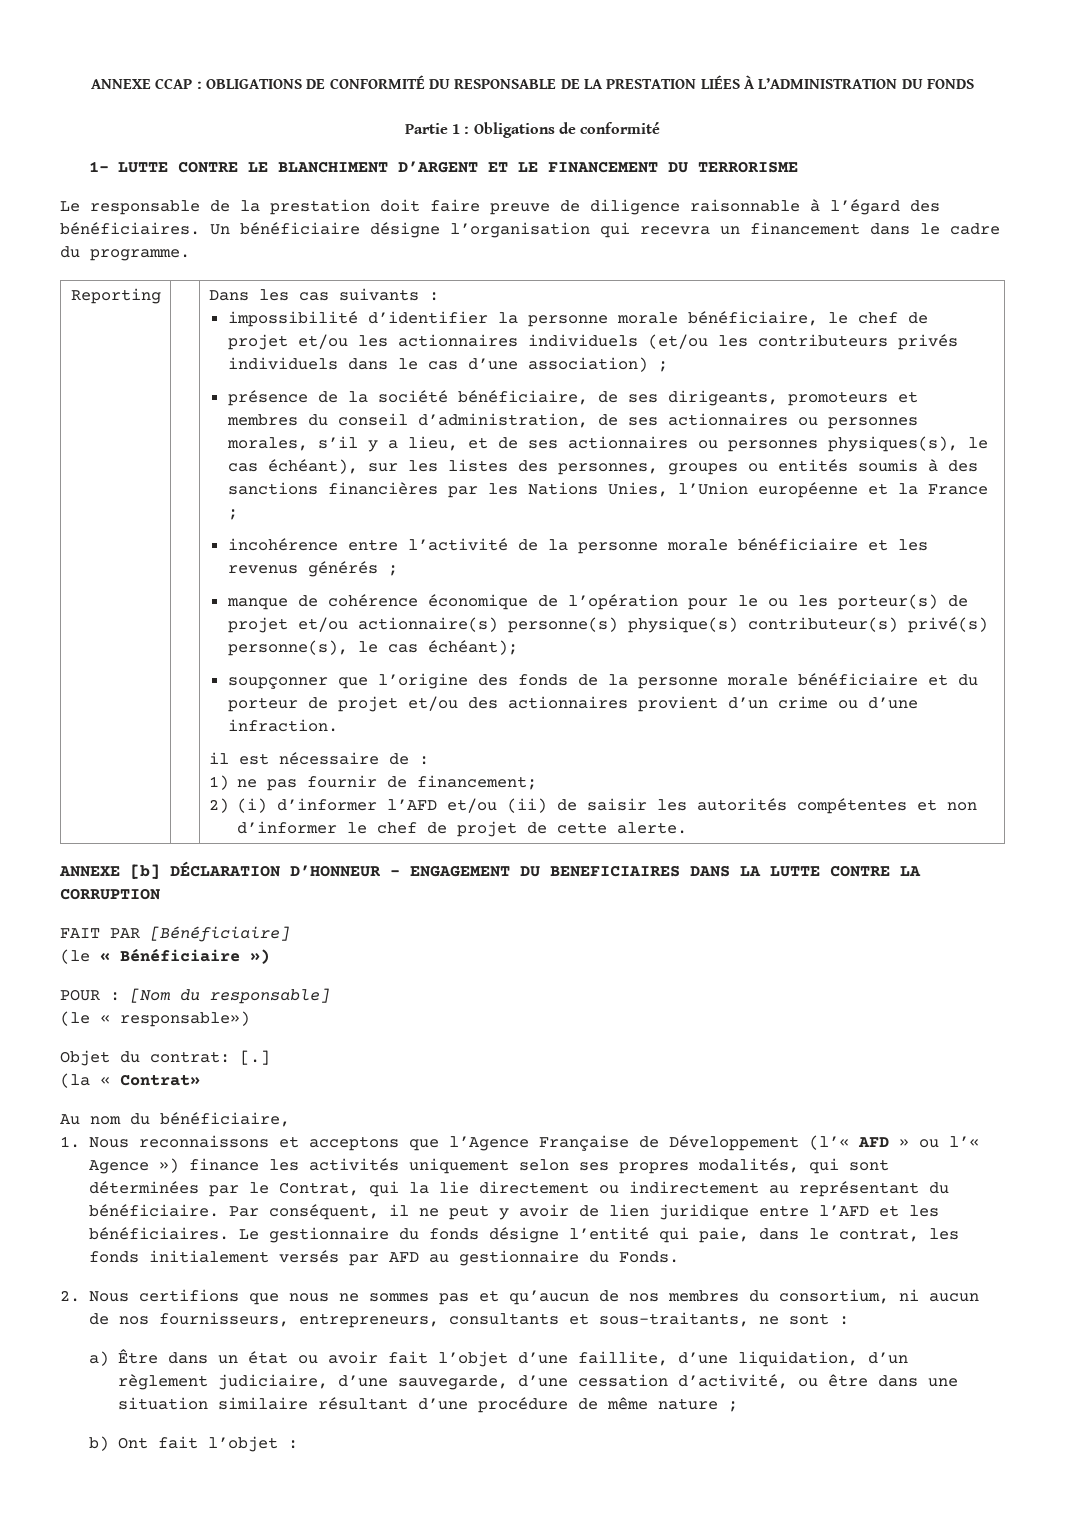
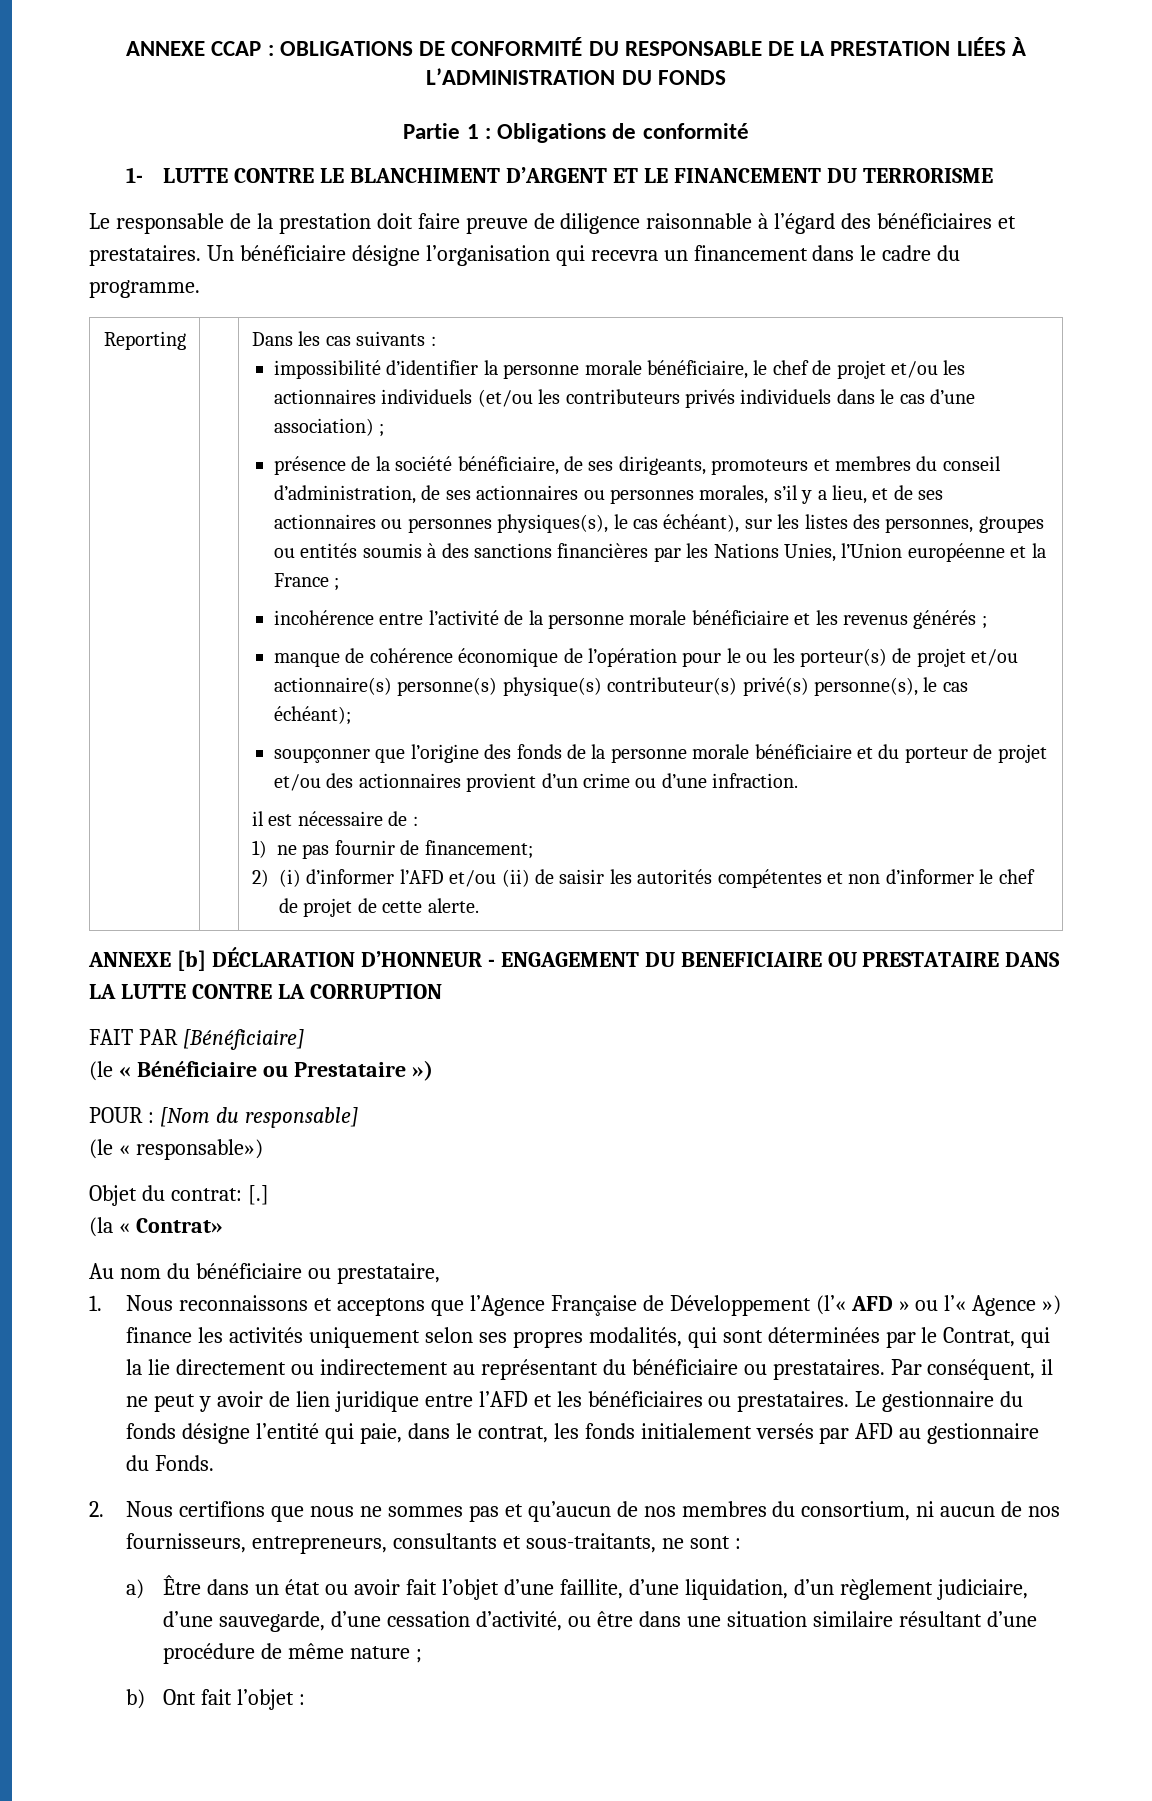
[60,222,200,235] bénéficiaires. -> [877,213,1017,229] [89,245,201,266] bénéficiaires et prestataires.
[550,865,680,877] BENEFICIAIRES -> [680,952,1000,967] BENEFICIAIRE OU PRESTATAIRE
(240, 955) none -> [262,1062,406,1077] ou Prestataire
[160,1112,290,1127] bénéficiaire, -> [195,1263,440,1284] bénéficiaire ou prestataire,
[88,1204,219,1217] bénéficiaire. -> [631,1359,885,1380] bénéficiaire ou prestataires.
[88,1227,229,1240] bénéficiaires. -> [587,1391,850,1412] bénéficiaires ou prestataires.

